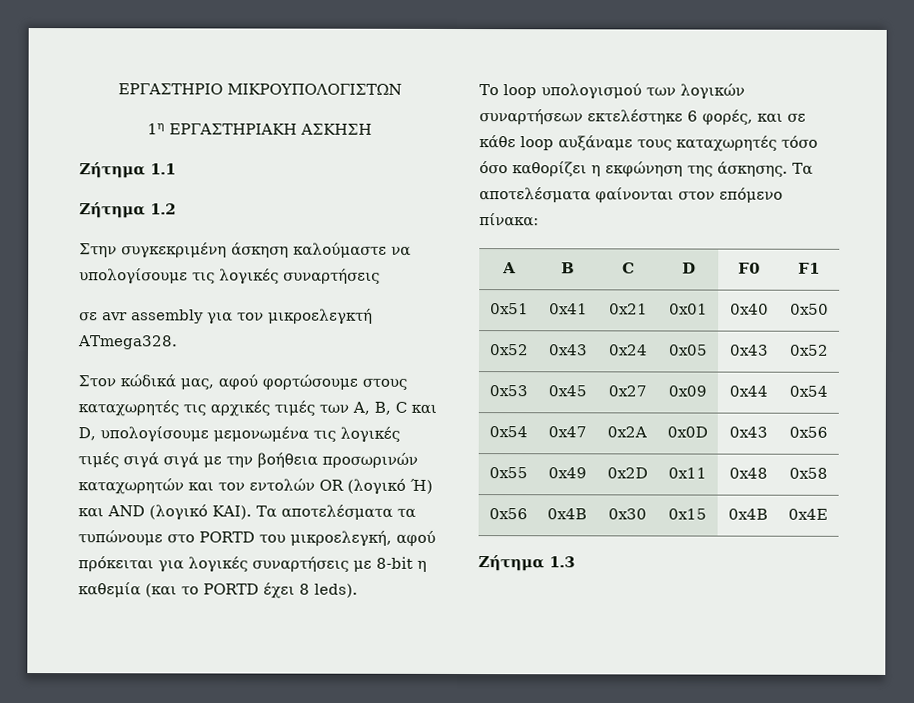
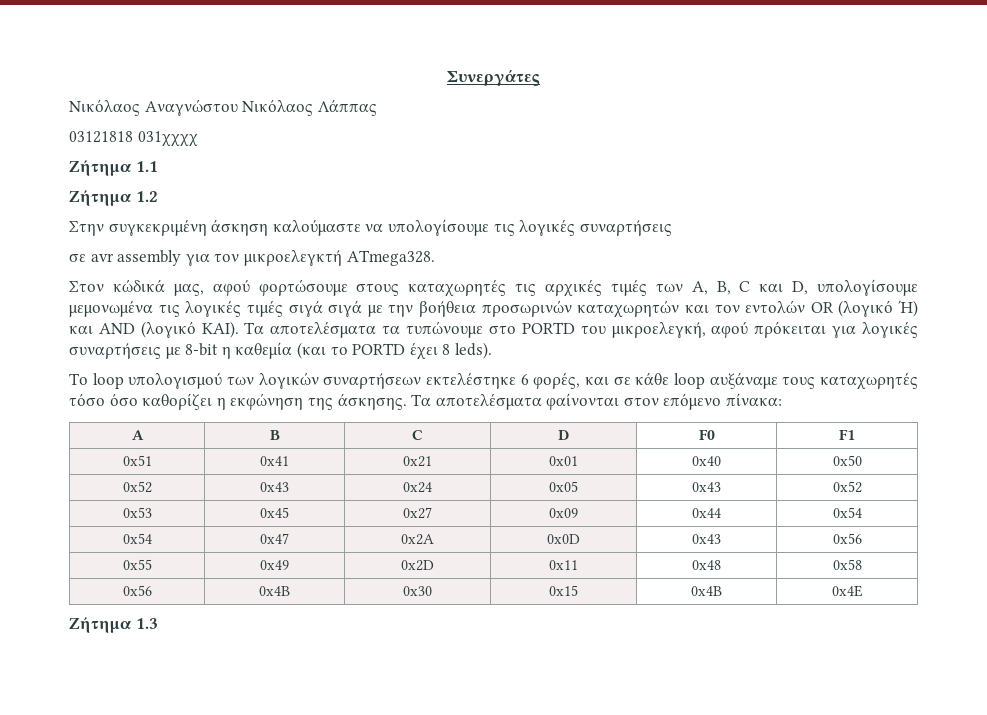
[117,83,402,95] [147,123,372,135] ΕΡΓΑΣΤΗΡΙΟ ΜΙΚΡΟΥΠΟΛΟΓΙΣΤΩΝ // 1η ΕΡΓΑΣΤΗΡΙΑΚΗ ΑΣΚΗΣΗ -> [447,69,540,86] [69,99,377,116] [69,131,198,147] Συνεργάτες // Νικόλαος Αναγνώστου Νικόλαος Λάππας // 03121818 031χχχχ

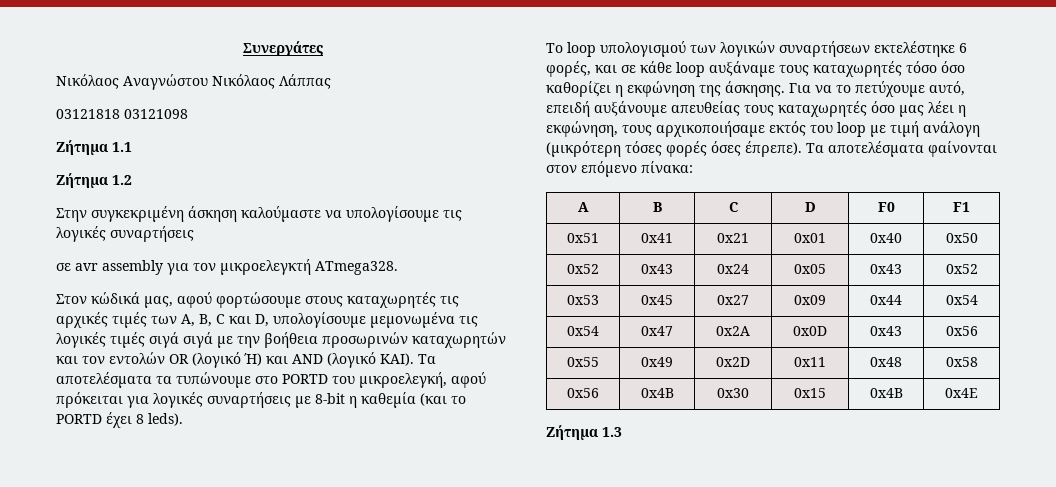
[137,131,198,147] 031χχχχ -> [124,109,188,119] 03121098
(407, 401) none -> [789,81,965,97] [546,101,966,117] [546,121,980,137] [546,141,802,157] Για να το πετύχουμε αυτό, επειδή αυξάνουμε απευθείας τους καταχωρητές όσο μας λέει η εκφώνηση, τους αρχικοποιήσαμε εκτός του loop με τιμή ανάλογη (μικρότερη τόσες φορές όσες έπρεπε).

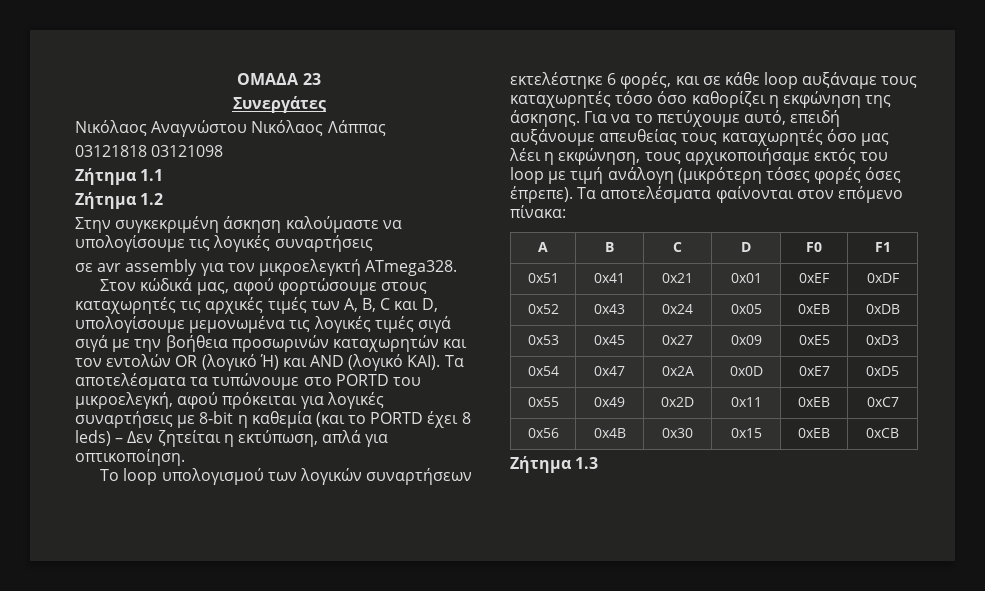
(243, 49) none -> [237,73,321,85] ΟΜΑΔΑ 23 //
[148,413,183,426] leds). -> [75,430,389,447] [75,449,185,466] leds) – Δεν ζητείται η εκτύπωση, απλά για οπτικοποίηση.
[870,233,902,243] [945,233,978,243] 0x40 | 0x50 -> [799,273,829,283] [866,273,899,283] 0xEF | 0xDF
[870,264,902,274] [945,264,978,274] 0x43 | 0x52 -> [798,304,830,314] [865,304,900,314] 0xEB | 0xDB
[870,295,902,305] [945,295,978,305] 0x44 | 0x54 -> [798,335,830,345] [866,335,899,345] 0xE5 | 0xD3
[870,326,902,336] [945,326,978,336] 0x43 | 0x56 -> [798,366,830,376] [866,366,899,376] 0xE7 | 0xD5
[870,357,902,367] [945,357,978,367] 0x48 | 0x58 -> [798,397,830,407] [866,397,899,407] 0xEB | 0xC7
[869,388,903,398] [945,388,978,398] 0x4B | 0x4E -> [798,428,830,438] [866,428,899,438] 0xEB | 0xCB

